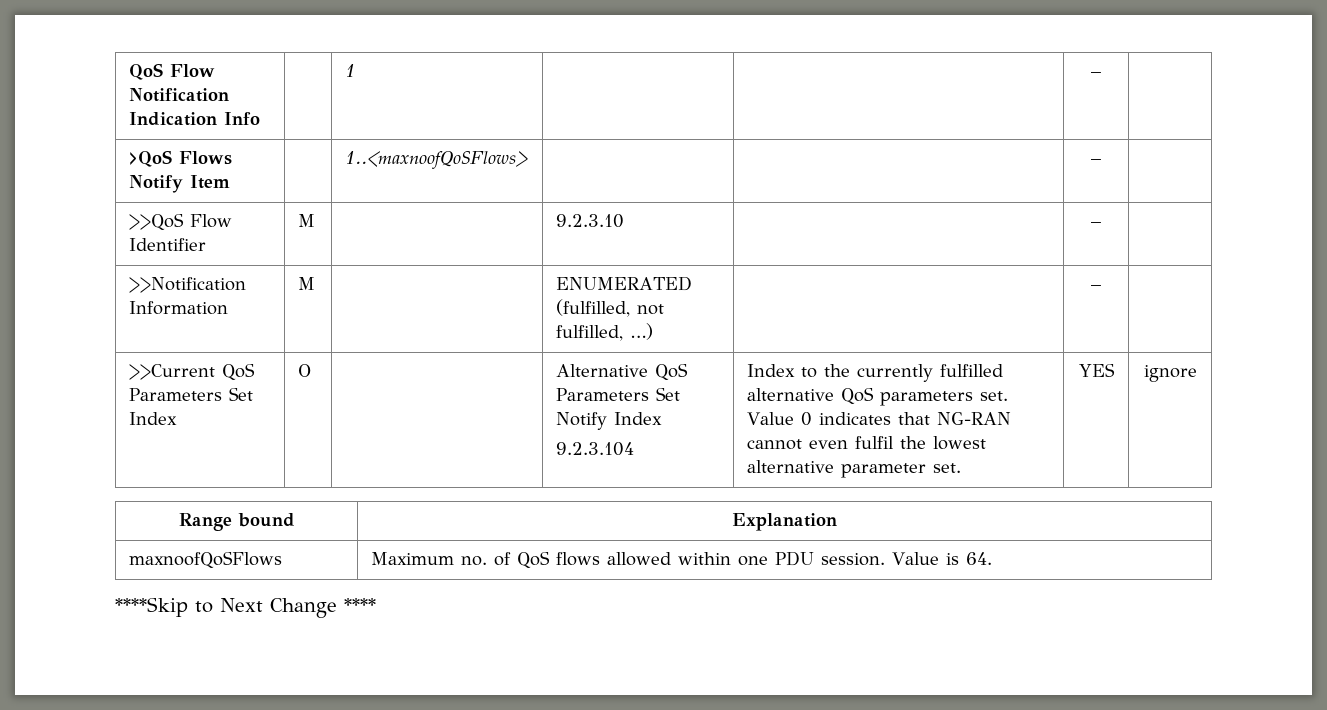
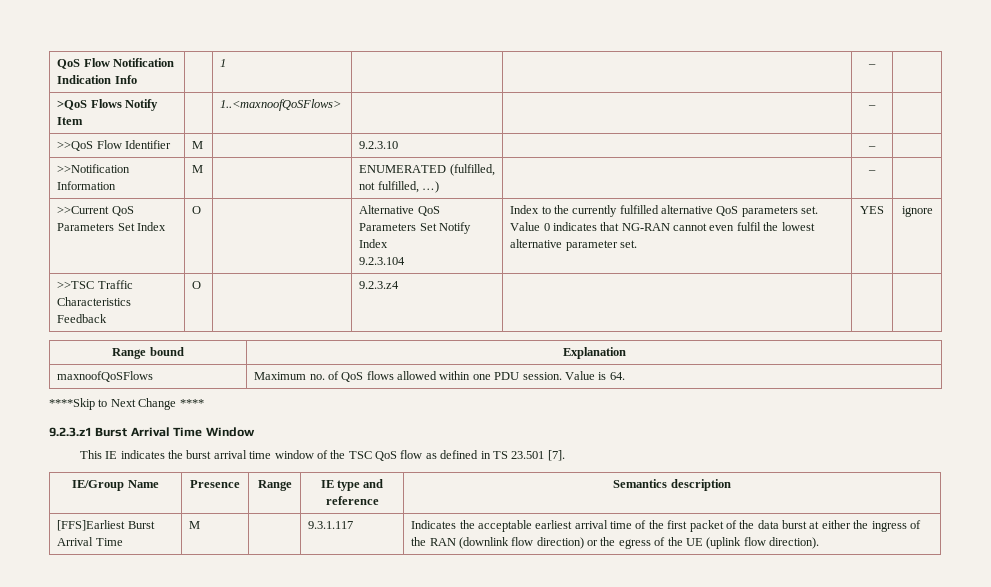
(1197, 373) none -> [57,280,133,289] [57,297,132,306] [57,314,108,323] [192,281,202,289] [359,281,400,289] // >>TSC Traffic Characteristics Feedback | O | | 9.2.3.z4 | | |
(376, 605) none -> [49,427,255,437] [79,450,565,461] [72,480,159,491] [190,480,240,488] [257,480,292,491] [320,479,384,491] [325,496,379,505] [613,479,731,491] [57,520,155,531] [57,537,123,546] [189,521,201,529] [308,521,354,529] [411,520,921,532] [411,537,820,549] // 9.2.3.z1 Burst Arrival Time Window // This IE indicates the burst arrival time window of the TSC QoS flow as defined in TS 23.501 [7]. // IE/Group Name | Presence | Range | IE type and reference | Semantics description // [FFS]Earliest Burst Arrival Time | M | | 9.3.1.117 | Indicates the acceptable earliest arrival time of the first packet of the data burst at either the ingress of the RAN (downlink flow direction) or the egress of the UE (uplink flow direction).

